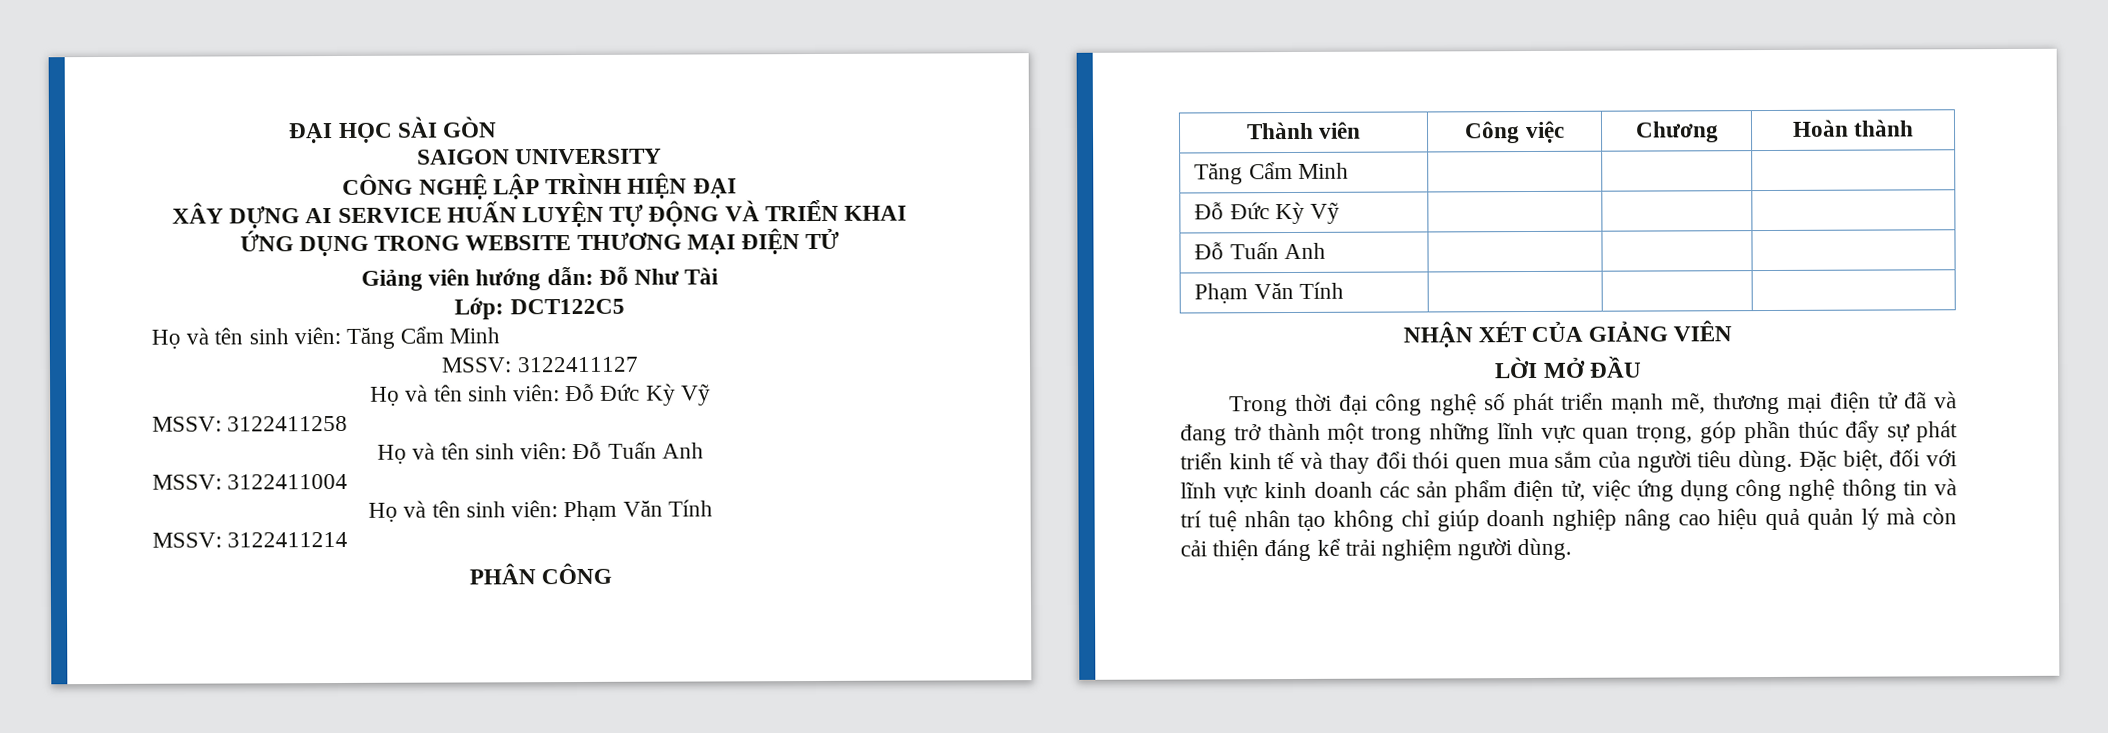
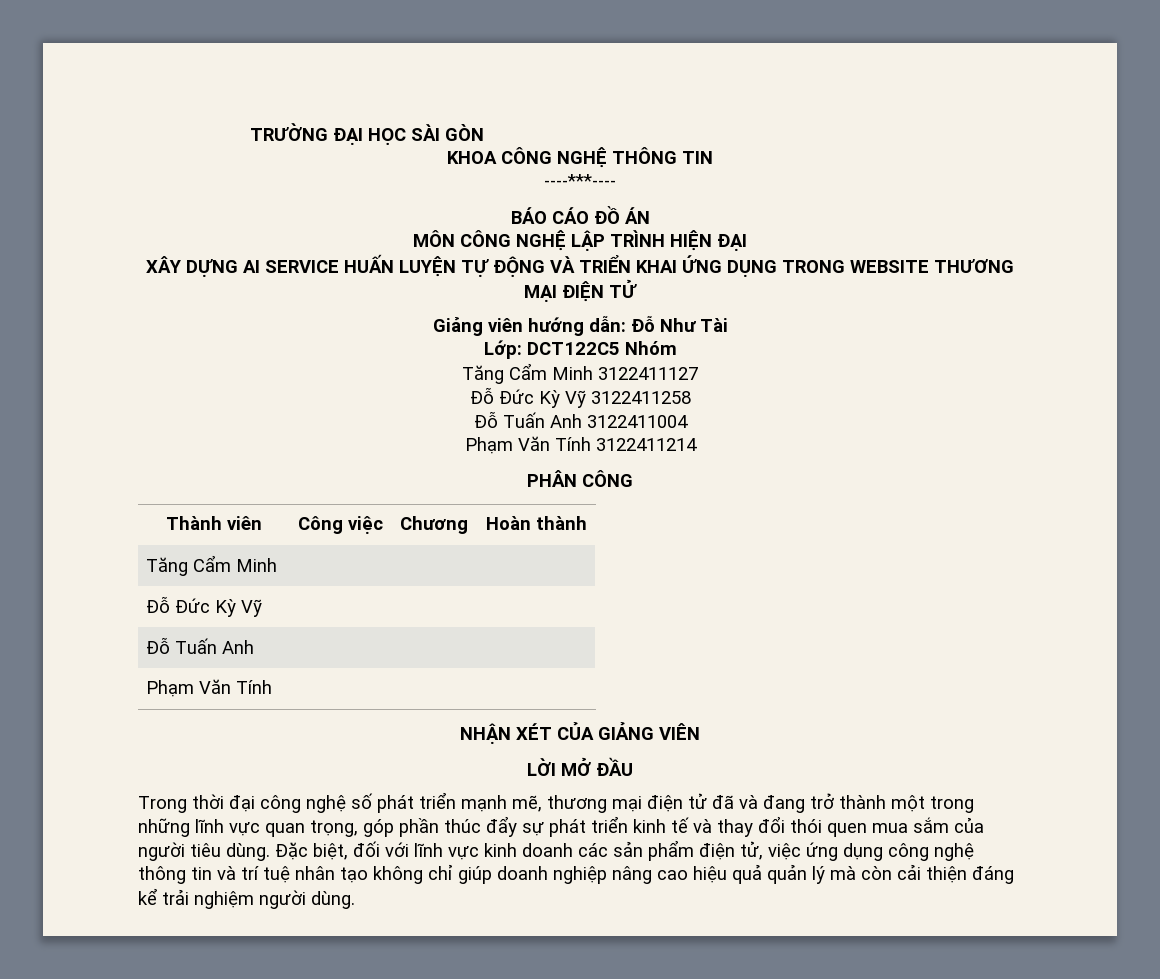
(288, 133) none -> [250,123,329,141] TRƯỜNG
[416,148,663,165] SAIGON UNIVERSITY // -> [447,147,713,168] [544,174,616,187] [510,206,650,224] [413,230,455,247] KHOA CÔNG NGHỆ THÔNG TIN // ----***---- // BÁO CÁO ĐỒ ÁN // MÔN
[151,326,501,349] [441,357,513,373] // Họ và tên sinh viên: Tăng Cẩm Minh // MSSV: -> [624,341,677,355] [462,363,593,384] Nhóm // Tăng Cẩm Minh
[370,383,711,406] [152,416,222,432] Họ và tên sinh viên: Đỗ Đức Kỳ Vỹ // MSSV: -> [469,387,586,408] Đỗ Đức Kỳ Vỹ
[377,441,704,464] [152,474,222,490] Họ và tên sinh viên: Đỗ Tuấn Anh // MSSV: -> [473,411,582,428] Đỗ Tuấn Anh
[368,499,713,522] [152,532,222,548] Họ và tên sinh viên: Phạm Văn Tính // MSSV: -> [464,436,591,454] Phạm Văn Tính

